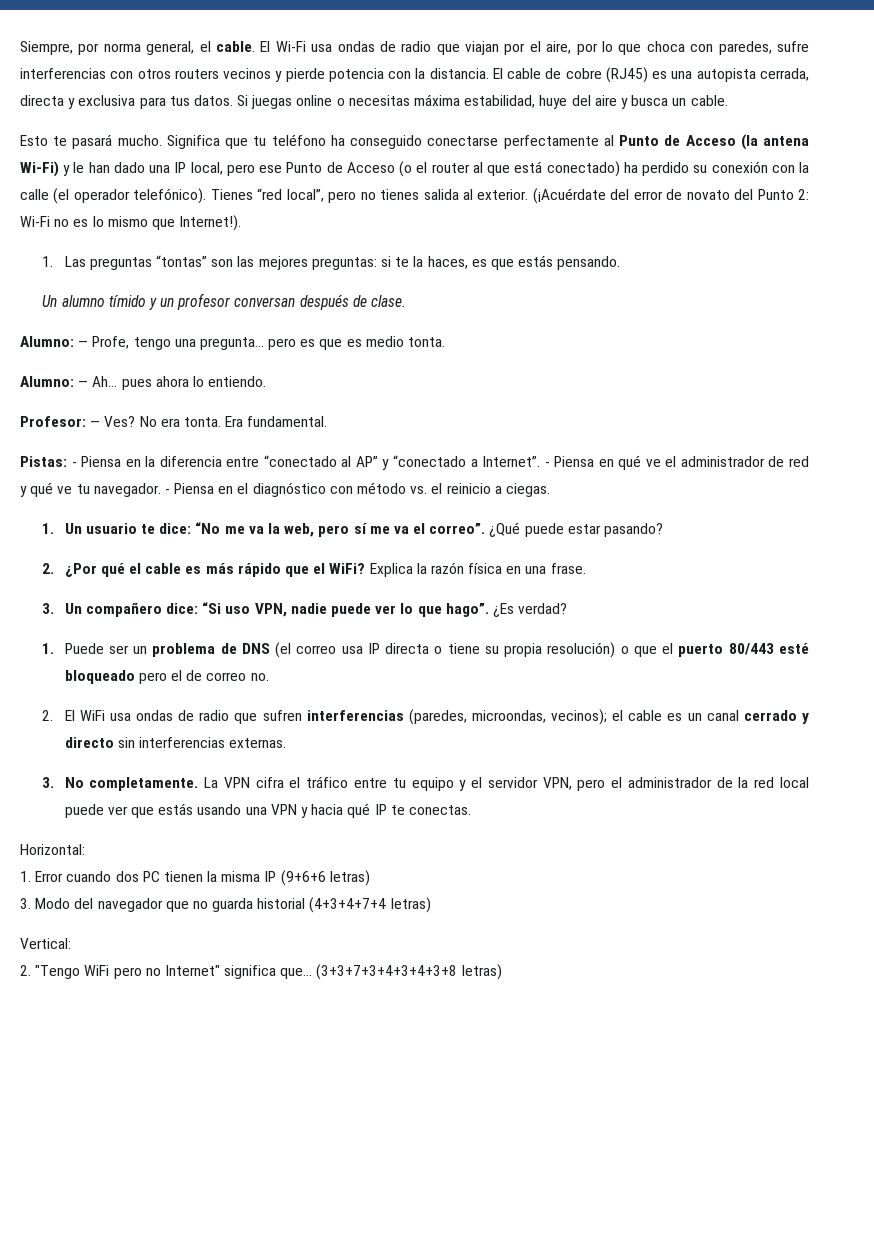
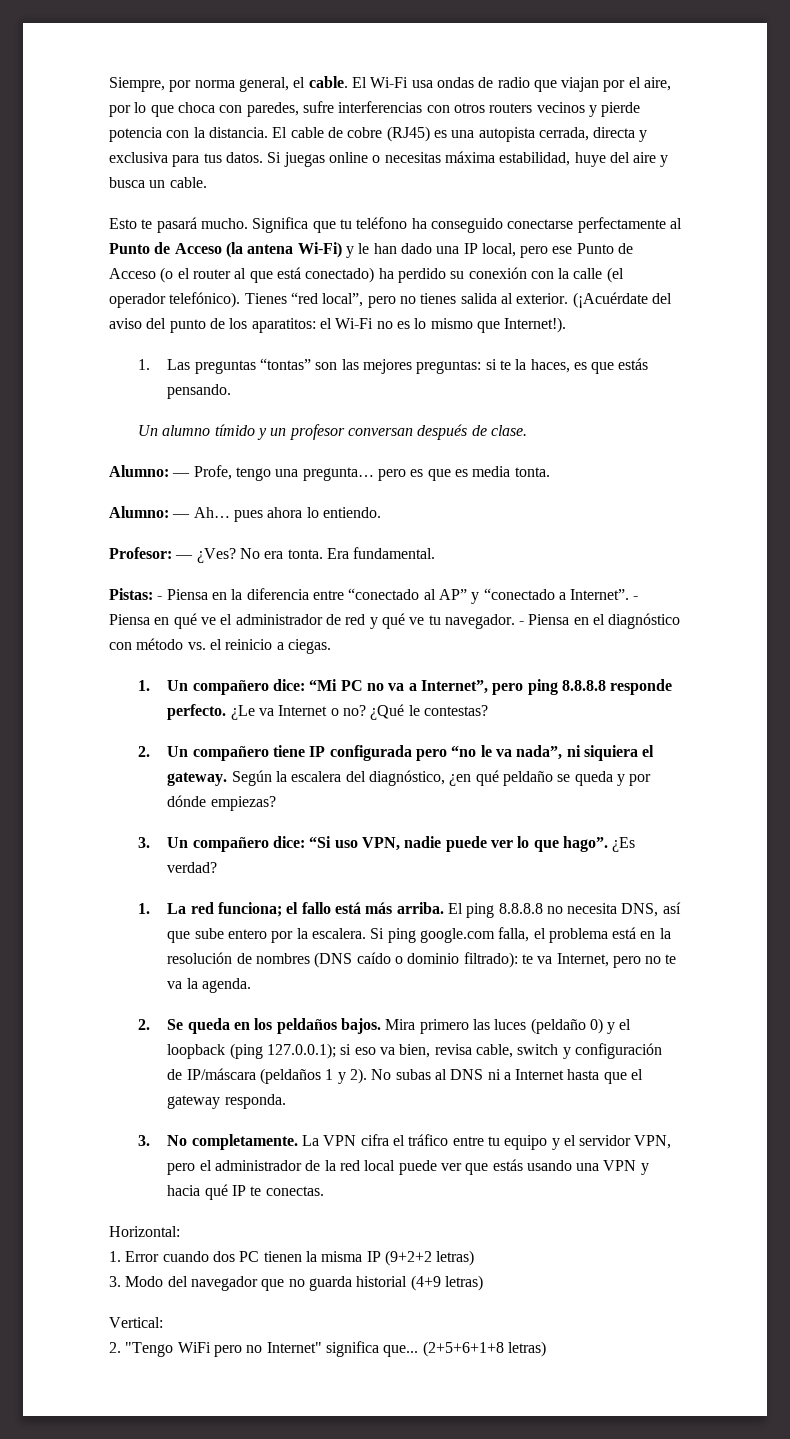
[633,189,810,200] error de novato del Punto 2: -> [109,318,332,333] aviso del punto de los aparatitos: el
[365,336,404,347] medio -> [472,466,511,477] media
[104,416,136,427] Ves? -> [196,548,236,563] ¿Ves?
[85,522,663,537] [42,562,586,577] usuario te dice: “No me va la web, pero sí me va el correo”. ¿Qué puede estar pasando? // 2. ¿Por qué el cable es más rápido que el WiFi? Explica la razón física en una frase. -> [192,679,673,695] [167,704,488,720] [138,745,655,761] [167,770,652,786] [167,795,276,811] compañero dice: “Mi PC no va a Internet”, pero ping 8.8.8.8 responde perfecto. ¿Le va Internet o no? ¿Qué le contestas? // 2. Un compañero tiene IP configurada pero “no le va nada”, ni siquiera el gateway. Según la escalera del diagnóstico, ¿en qué peldaño se queda y por dónde empiezas?
[64,642,810,658] [64,670,269,684] [42,709,809,725] [64,737,287,748] Puede ser un problema de DNS (el correo usa IP directa o tiene su propia resolución) o que el puerto 80/443 esté bloqueado pero el de correo no. // 2. El WiFi usa ondas de radio que sufren interferencias (paredes, microondas, vecinos); el cable es un canal cerrado y directo sin interferencias externas. -> [167,902,681,918] [167,927,671,943] [167,952,677,968] [167,978,251,993] [138,1018,632,1034] [167,1043,662,1059] [167,1068,644,1084] [167,1094,286,1109] La red funciona; el fallo está más arriba. El ping 8.8.8.8 no necesita DNS, así que sube entero por la escalera. Si ping google.com falla, el problema está en la resolución de nombres (DNS caído o dominio filtrado): te va Internet, pero no te va la agenda. // 2. Se queda en los peldaños bajos. Mira primero las luces (peldaño 0) y el loopback (ping 127.0.0.1); si eso va bien, revisa cable, switch y configuración de IP/máscara (peldaños 1 y 2). No subas al DNS ni a Internet hasta que el gateway responda.
[280,870,326,886] (9+6+6 -> [384,1250,432,1266] (9+2+2
[309,897,387,913] (4+3+4+7+4 -> [410,1275,441,1291] (4+9
[316,964,458,980] (3+3+7+3+4+3+4+3+8 -> [422,1341,504,1357] (2+5+6+1+8

